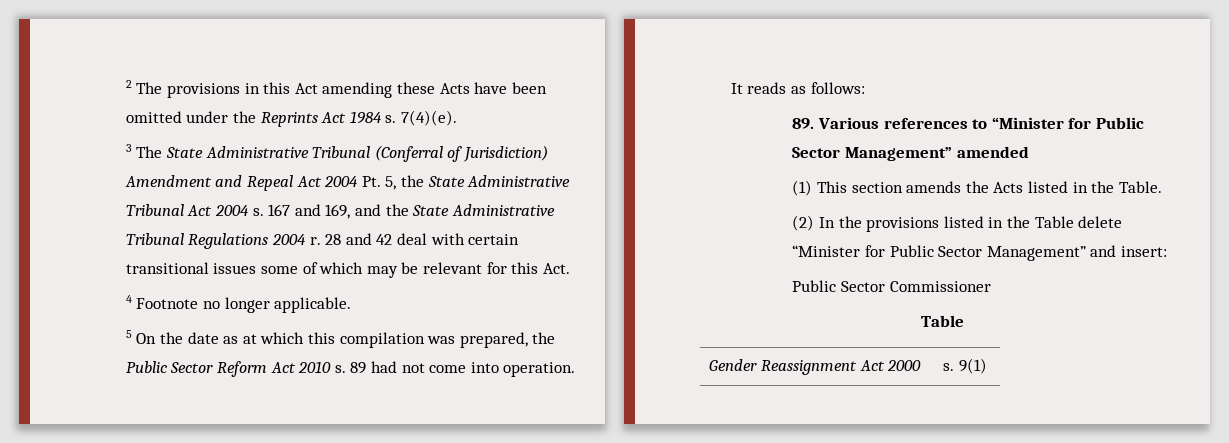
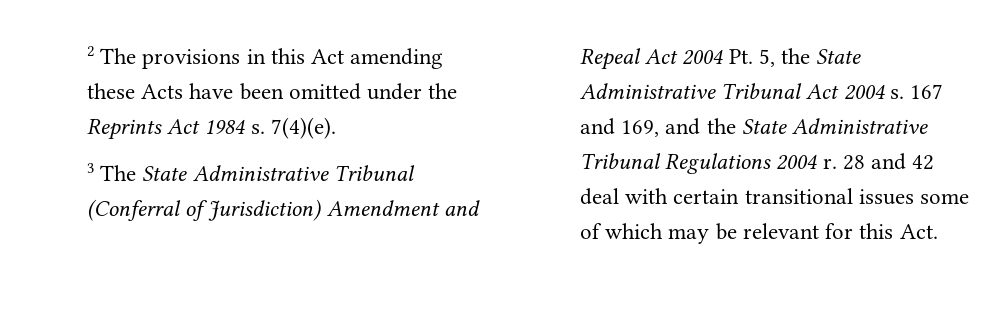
[125,295,352,313] [125,330,556,348] [125,361,576,377] [730,82,865,94] [792,117,1144,129] [792,146,1029,161] [792,180,1162,196] [792,215,1123,232] [792,245,1167,261] [792,280,991,292] [920,315,964,327] [709,359,922,375] [943,358,988,374] // 4 Footnote no longer applicable. // 5 On the date as at which this compilation was prepared, the Public Sector Reform Act 2010 s. 89 had not come into operation. It reads as follows: // 89. Various references to “Minister for Public Sector Management” amended // (1) This section amends the Acts listed in the Table. // (2) In the provisions listed in the Table delete “Minister for Public Sector Management” and insert: // Public Sector Commissioner // Table // Gender Reassignment Act 2000 | s. 9(1) -> (938, 231) none

